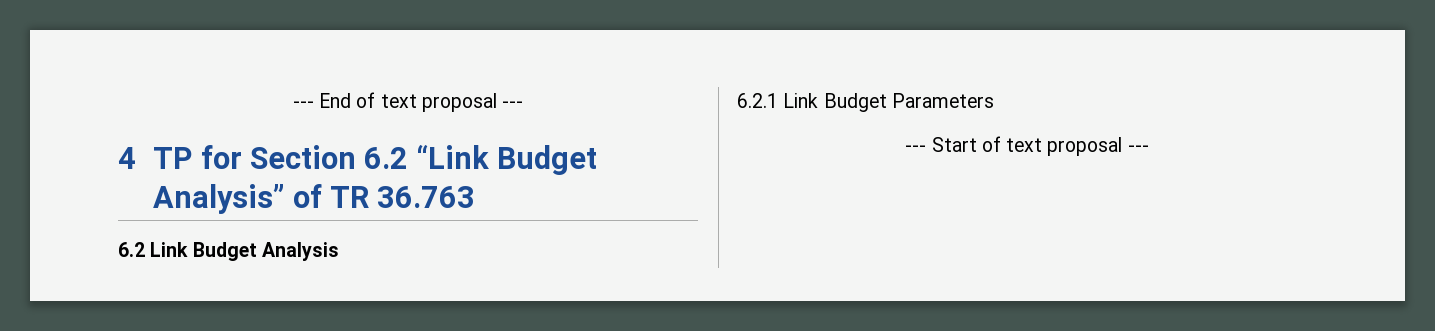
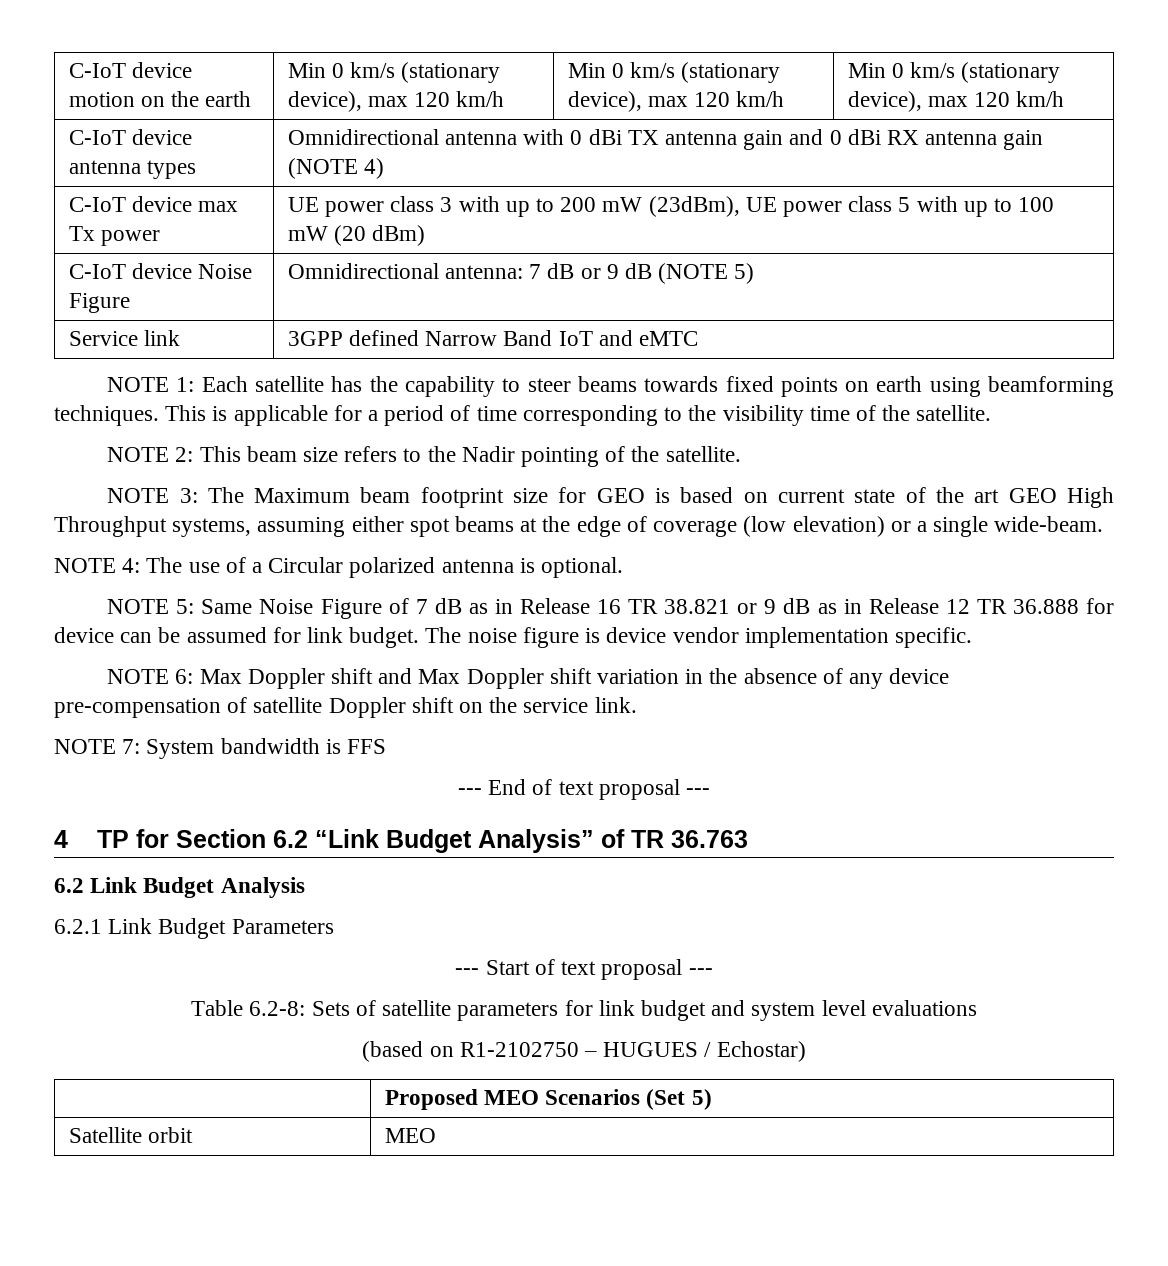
(292, 104) none -> [68,62,192,78] [68,91,252,107] [287,62,501,83] [287,91,505,112] [567,62,781,83] [567,91,785,112] [847,62,1061,83] [847,91,1065,112] [68,129,192,145] [68,160,196,179] [287,129,1044,150] [287,158,384,179] [68,196,239,212] [68,226,160,246] [287,196,1055,217] [287,225,426,246] [68,263,253,279] [68,293,130,313] [287,263,755,284] [68,330,180,346] [287,330,698,346] [107,376,1114,397] [54,405,992,426] [107,446,741,467] [107,487,1114,508] [54,516,1104,537] [54,557,624,578] [107,598,1115,619] [54,627,972,648] [107,668,950,689] [54,697,637,718] [54,738,387,759] C-IoT device motion on the earth | Min 0 km/s (stationary device), max 120 km/h | Min 0 km/s (stationary device), max 120 km/h | Min 0 km/s (stationary device), max 120 km/h // C-IoT device antenna types | Omnidirectional antenna with 0 dBi TX antenna gain and 0 dBi RX antenna gain (NOTE 4) // C-IoT device max Tx power | UE power class 3 with up to 200 mW (23dBm), UE power class 5 with up to 100 mW (20 dBm) // C-IoT device Noise Figure | Omnidirectional antenna: 7 dB or 9 dB (NOTE 5) // Service link | 3GPP defined Narrow Band IoT and eMTC // NOTE 1: Each satellite has the capability to steer beams towards fixed points on earth using beamforming techniques. This is applicable for a period of time corresponding to the visibility time of the satellite. // NOTE 2: This beam size refers to the Nadir pointing of the satellite. // NOTE 3: The Maximum beam footprint size for GEO is based on current state of the art GEO High Throughput systems, assuming either spot beams at the edge of coverage (low elevation) or a single wide-beam. // NOTE 4: The use of a Circular polarized antenna is optional. // NOTE 5: Same Noise Figure of 7 dB as in Release 16 TR 38.821 or 9 dB as in Release 12 TR 36.888 for device can be assumed for link budget. The noise figure is device vendor implementation specific. // NOTE 6: Max Doppler shift and Max Doppler shift variation in the absence of any device pre-compensation of satellite Doppler shift on the service link. // NOTE 7: System bandwidth is FFS //
(1149, 148) none -> [191,1000,977,1021] [362,1041,806,1062] [384,1089,712,1110] [68,1127,193,1143] [384,1128,436,1143] // Table 6.2-8: Sets of satellite parameters for link budget and system level evaluations // (based on R1-2102750 – HUGUES / Echostar) // | Proposed MEO Scenarios (Set 5) // Satellite orbit | MEO

